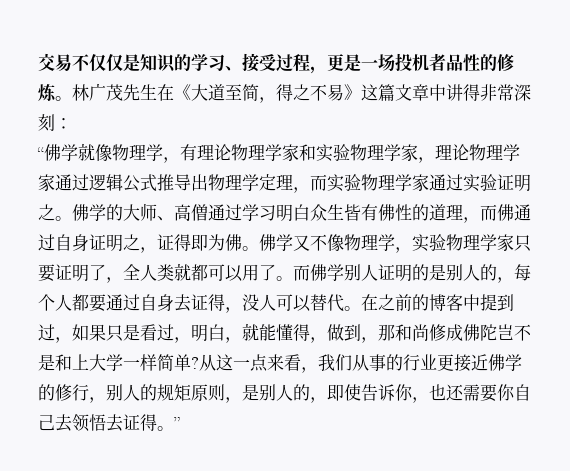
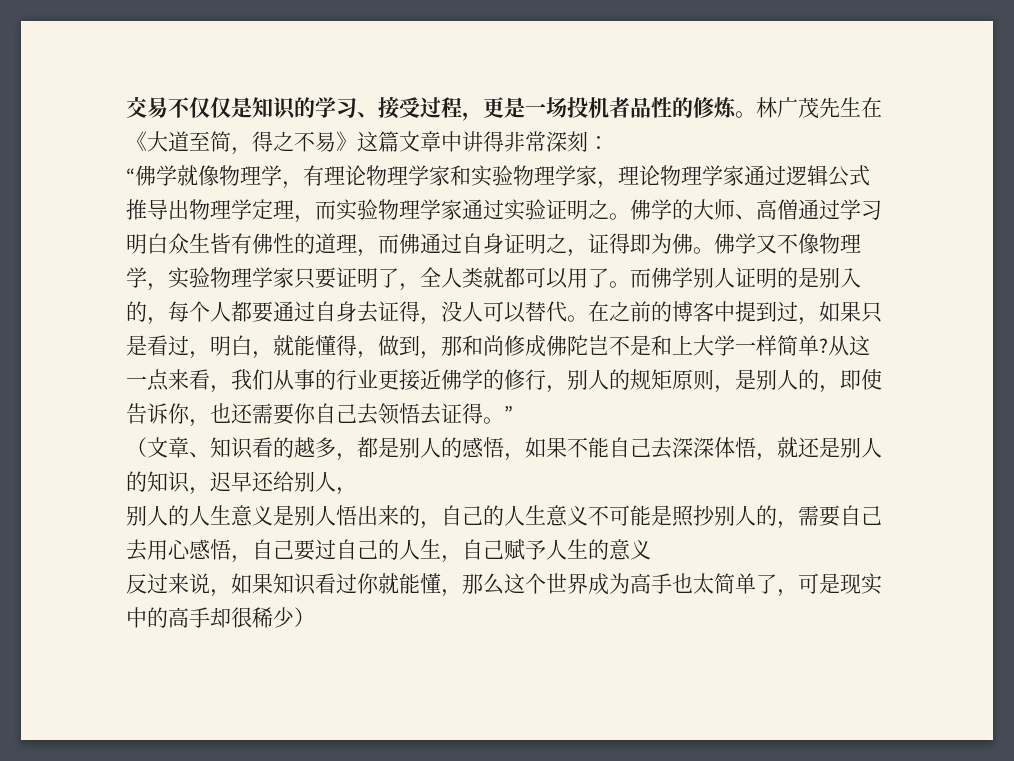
[463,264,480,281] 人 -> [840,267,861,288] 入
(180, 423) none -> [126,437,882,461] [126,471,357,495] [126,505,882,529] [126,539,651,563] [126,573,882,597] [126,607,315,628] // （文章、知识看的越多，都是别人的感悟，如果不能自己去深深体悟，就还是别人的知识，迟早还给别人， // 别人的人生意义是别人悟出来的，自己的人生意义不可能是照抄别人的，需要自己去用心感悟，自己要过自己的人生，自己赋予人生的意义 // 反过来说，如果知识看过你就能懂，那么这个世界成为高手也太简单了，可是现实中的高手却很稀少）

